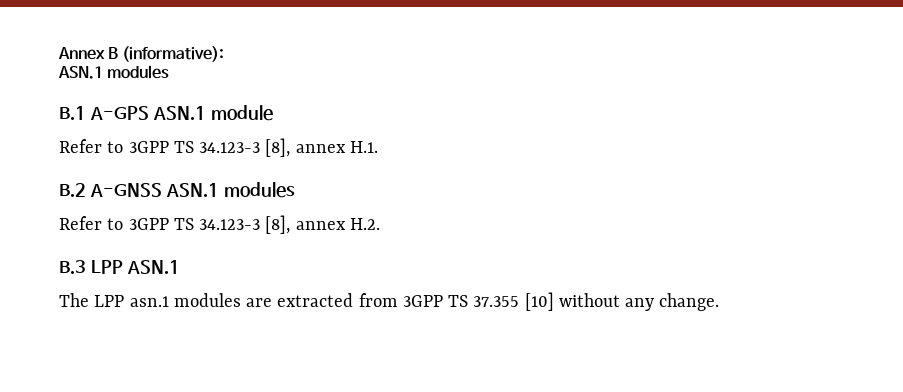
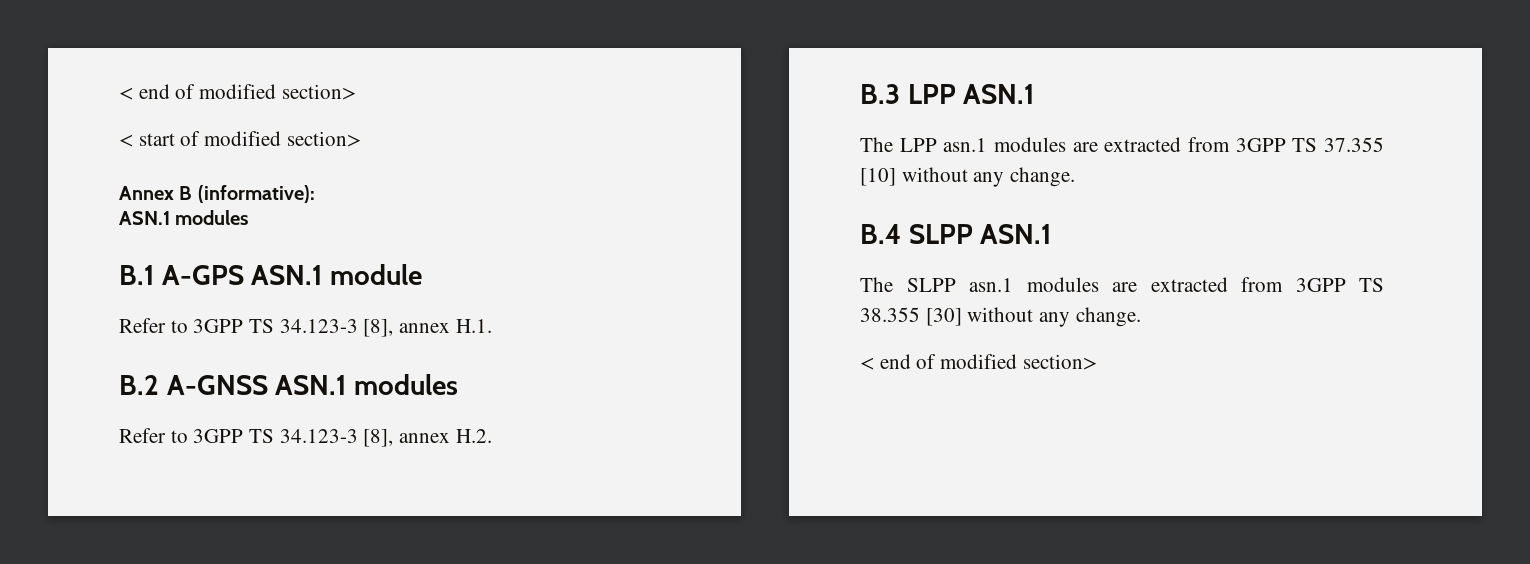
(58, 53) none -> [119,84,356,100] [119,131,361,147] < end of modified section> // < start of modified section> //
(720, 302) none -> [860,224,1052,244] [860,277,1384,292] [860,307,1141,327] [860,354,1097,370] // B.4 SLPP ASN.1 // The SLPP asn.1 modules are extracted from 3GPP TS 38.355 [30] without any change. // < end of modified section>

